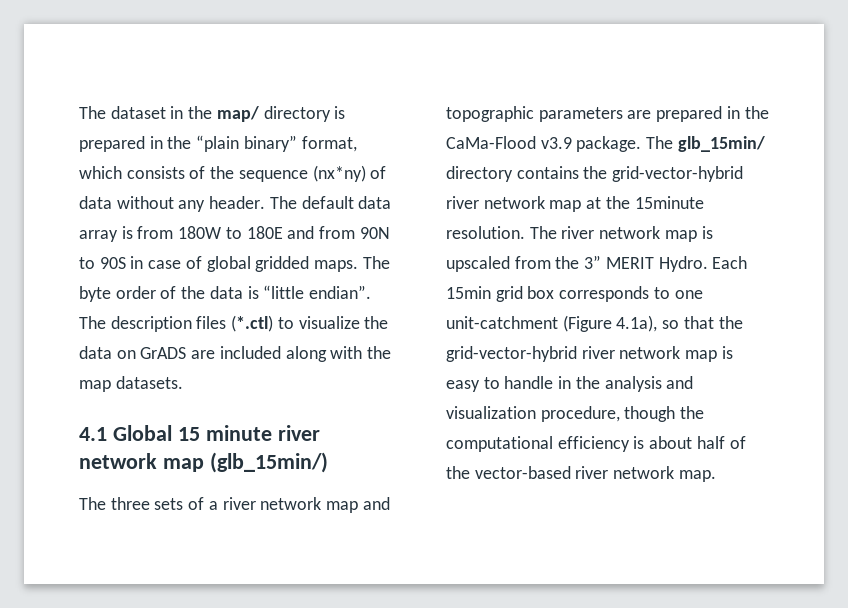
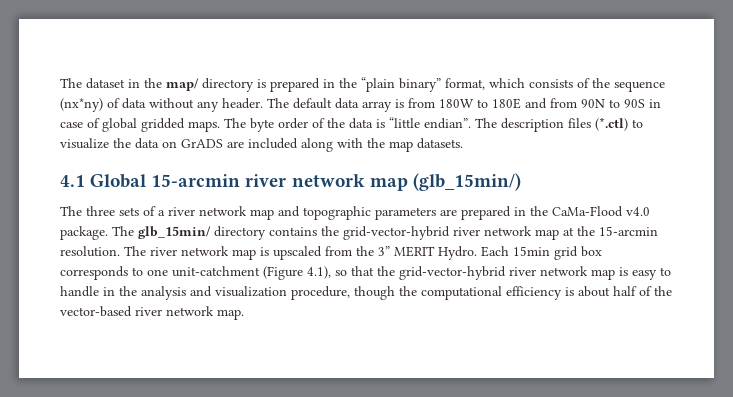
[177,425,272,441] 15 minute -> [151,174,241,187] 15-arcmin
[540,137,572,149] v3.9 -> [626,207,650,216] v4.0
[634,196,704,209] 15minute -> [599,226,658,236] 15-arcmin
[616,315,658,332] 4.1a), -> [307,266,331,279] 4.1),

